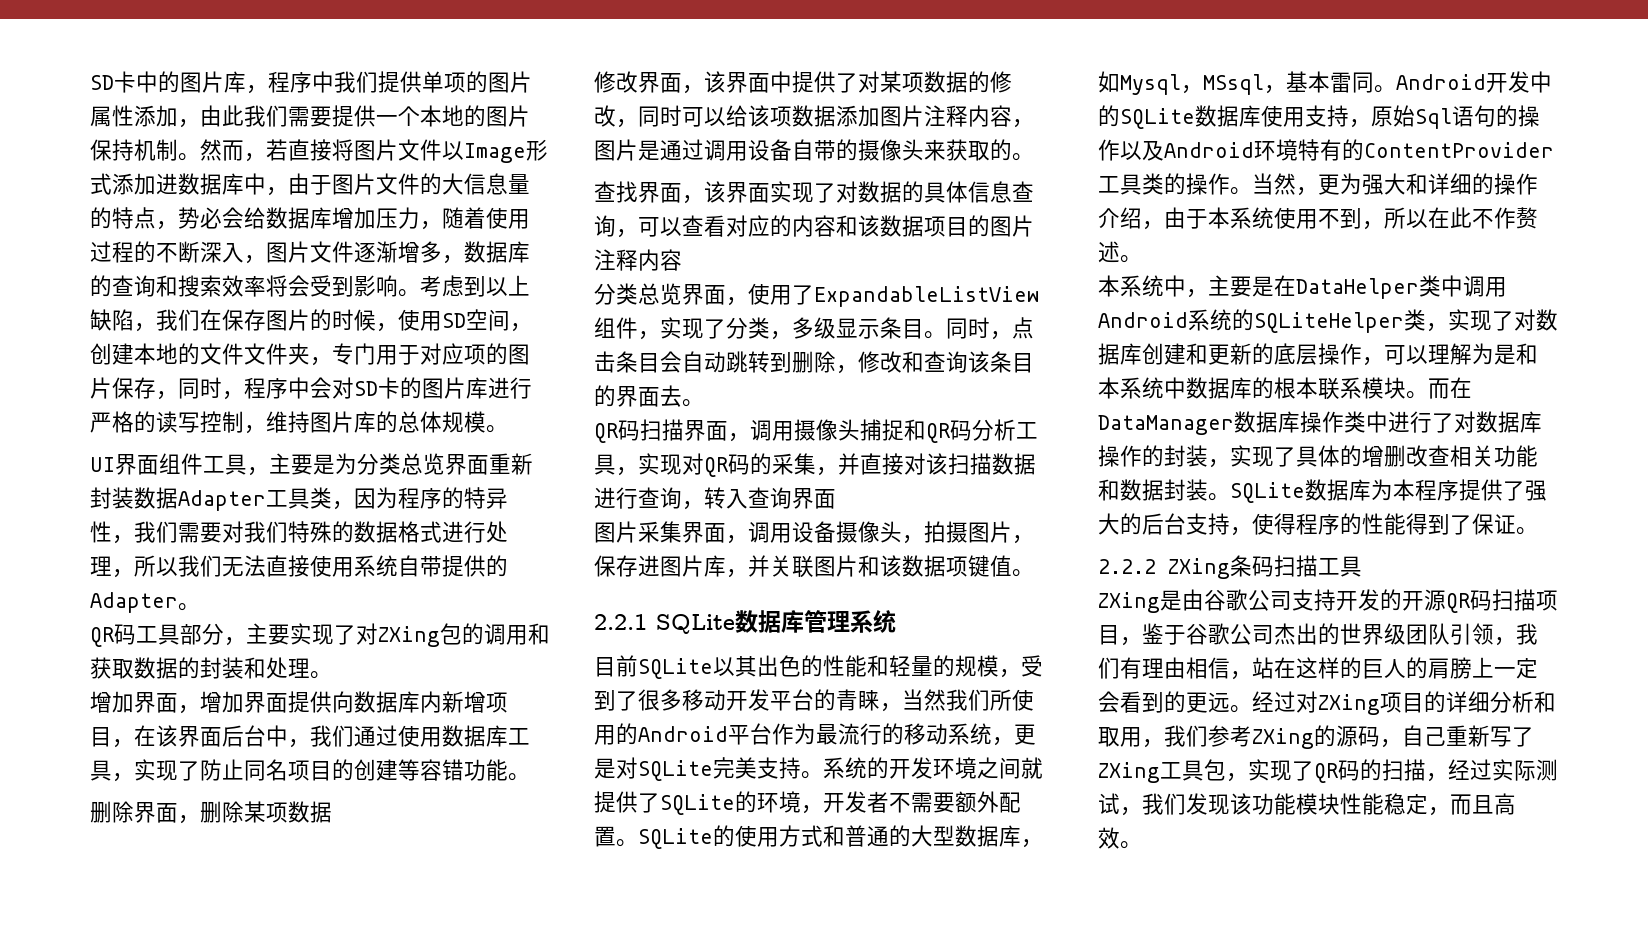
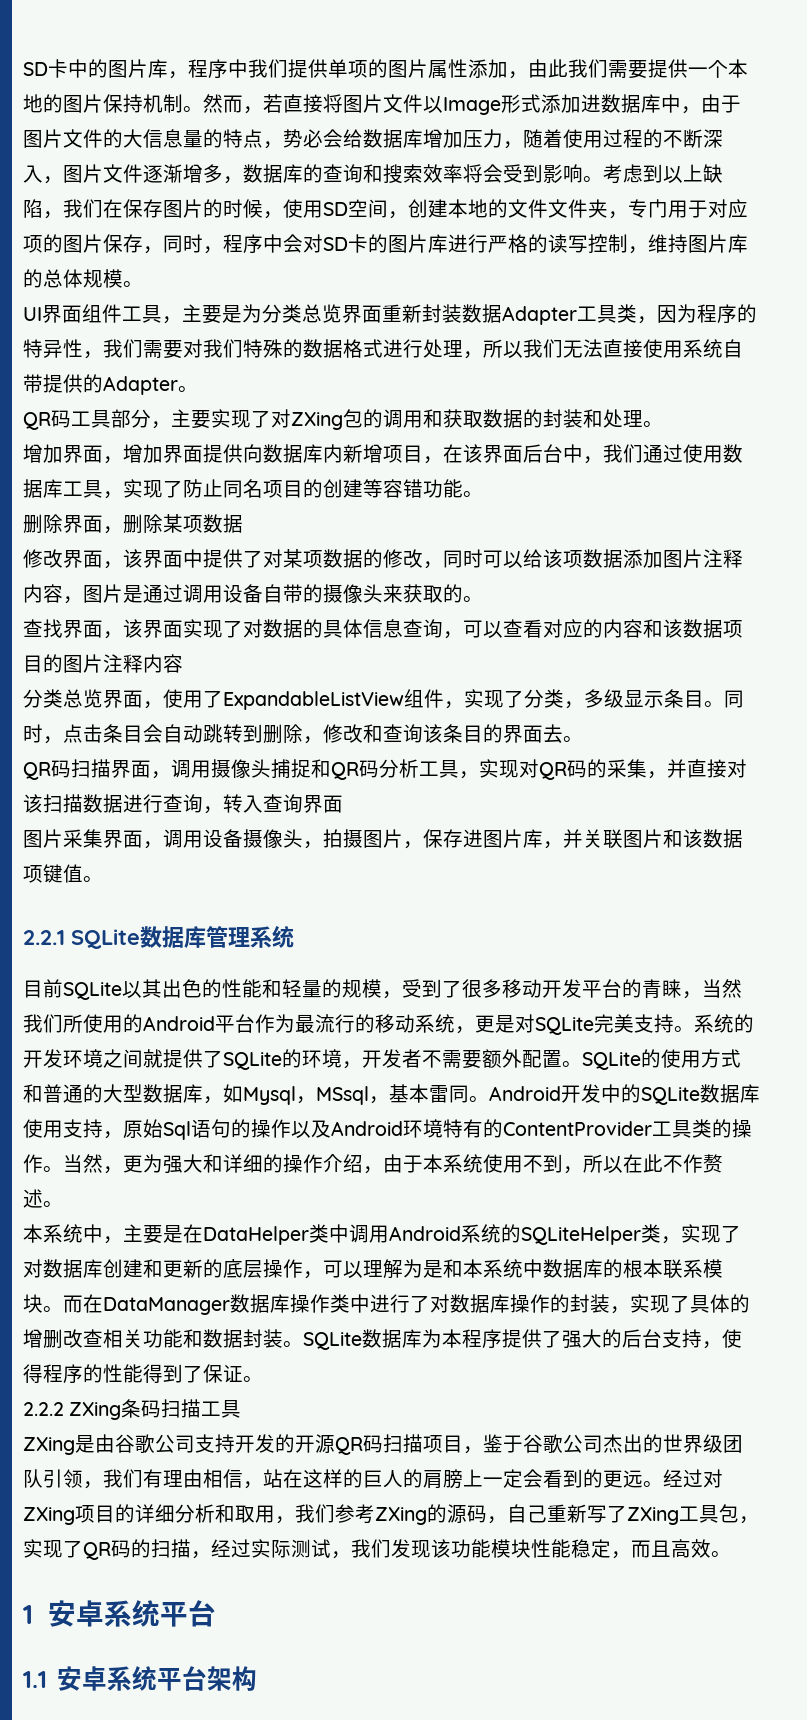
(1142, 845) none -> [23,1600,216,1627] [23,1666,257,1691] // 1安卓系统平台 // 1.1安卓系统平台架构

